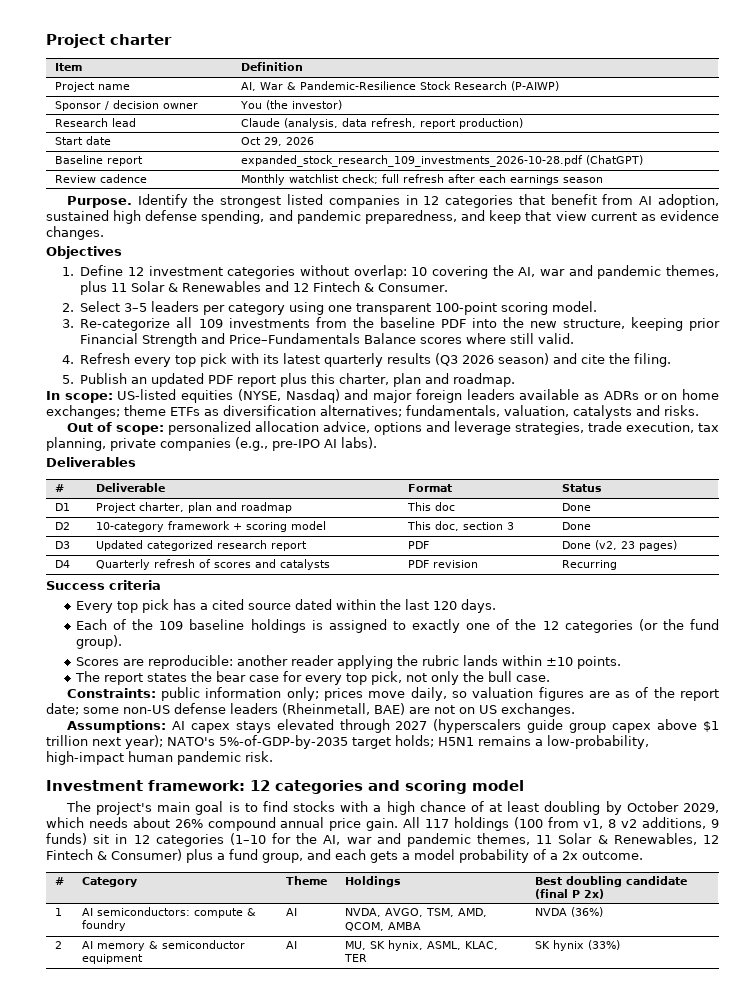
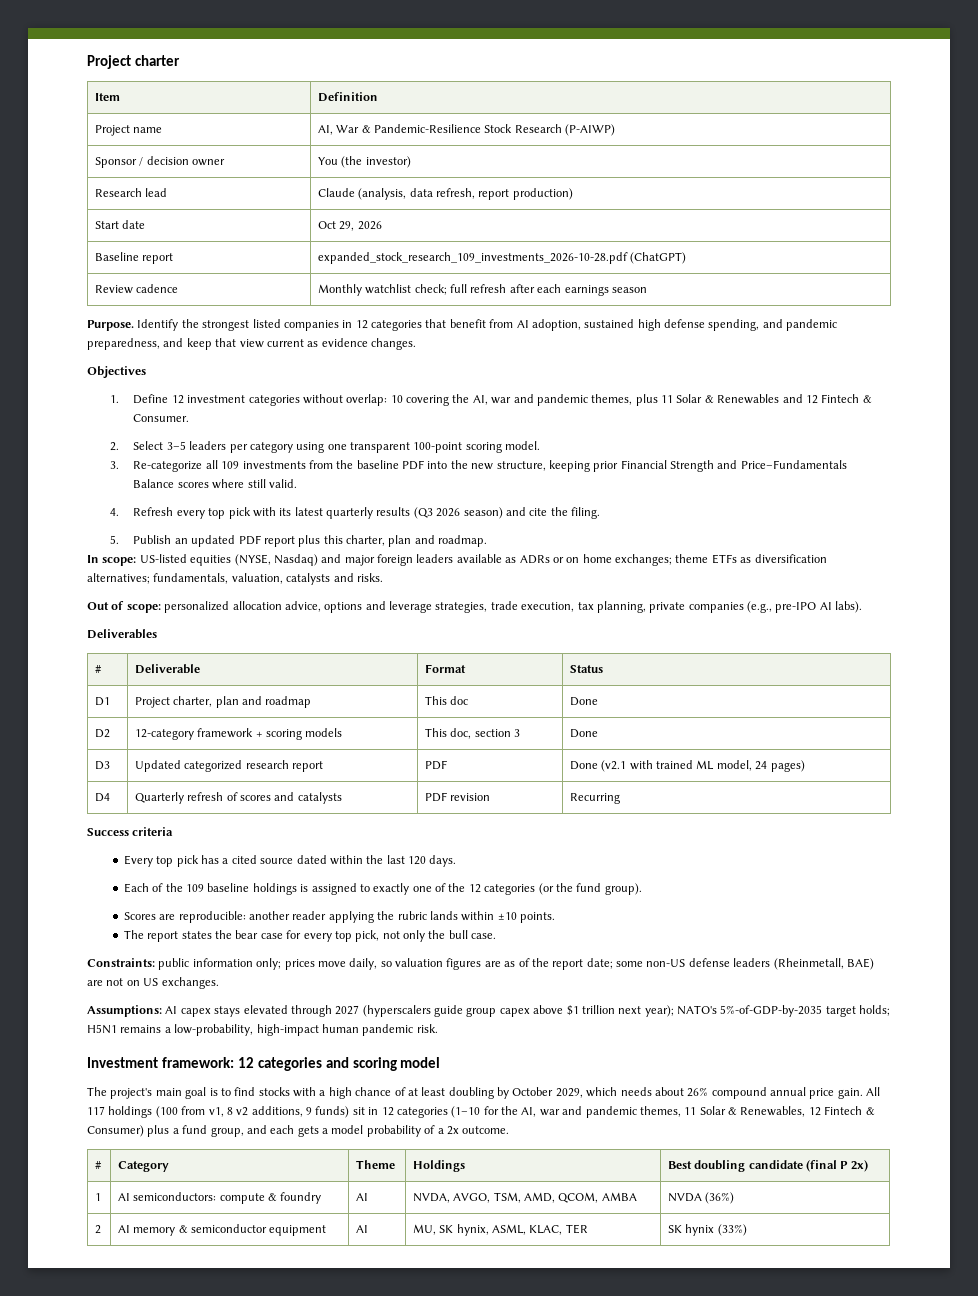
[95,522,164,532] 10-category -> [134,729,194,740] 12-category
[290,521,326,530] model -> [305,728,343,737] models
[594,540,635,550] (v2, 23 -> [601,760,768,772] (v2.1 with trained ML model, 24

